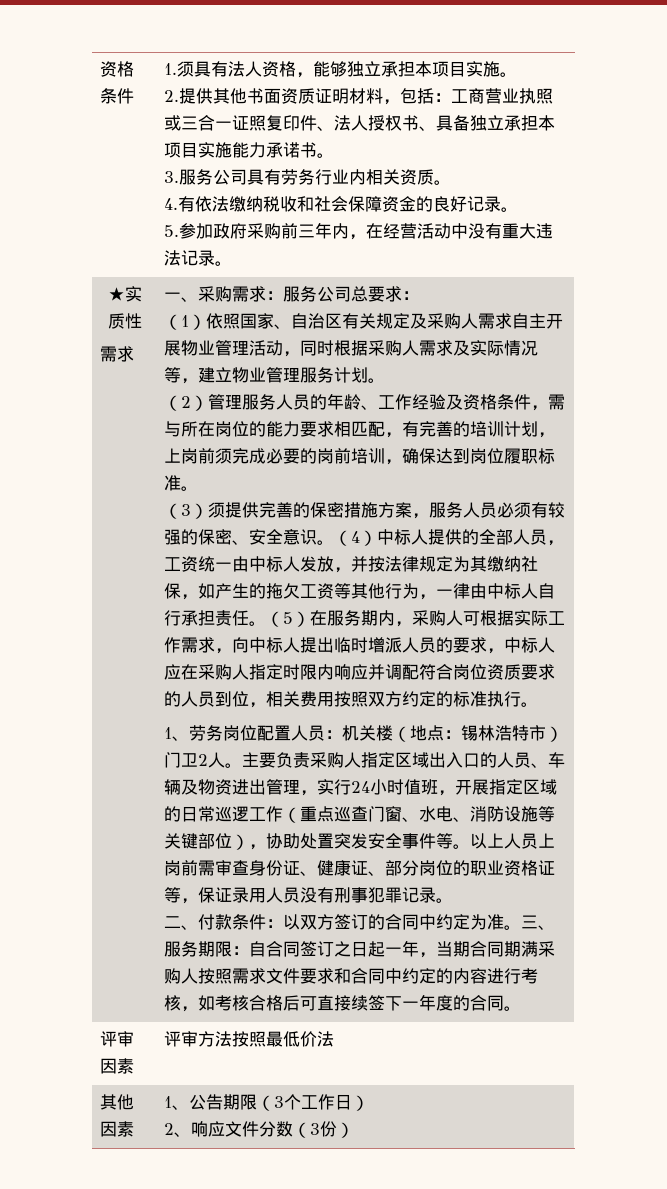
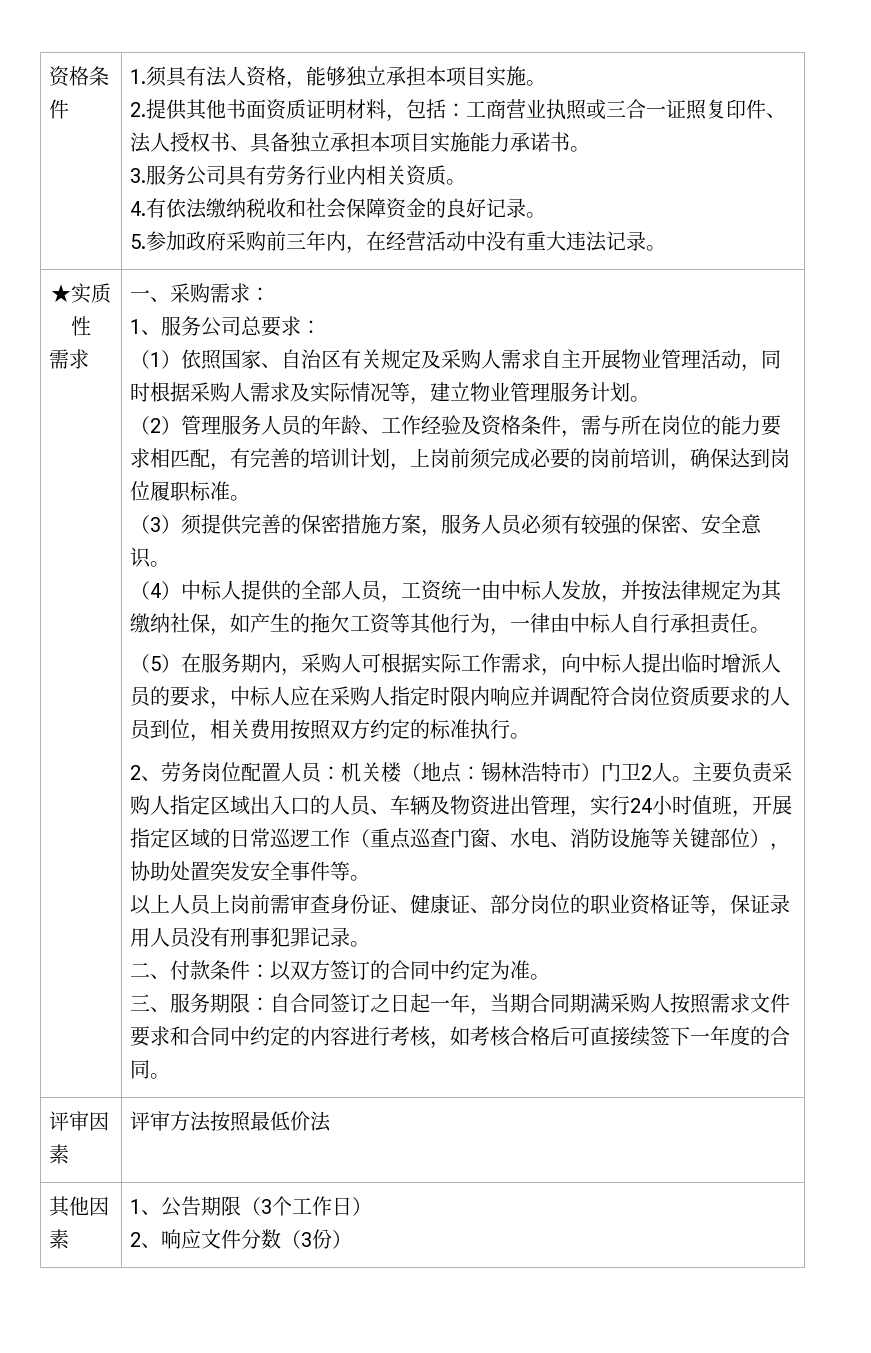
(283, 295) none -> [130,319,162,335] // 1、
(334, 542) none -> (171, 564) //
(266, 623) none -> (771, 630) //
[163,727,172,739] 1 -> [130,765,142,780] 2
(470, 846) none -> (371, 878) //
(521, 927) none -> (551, 977) //

